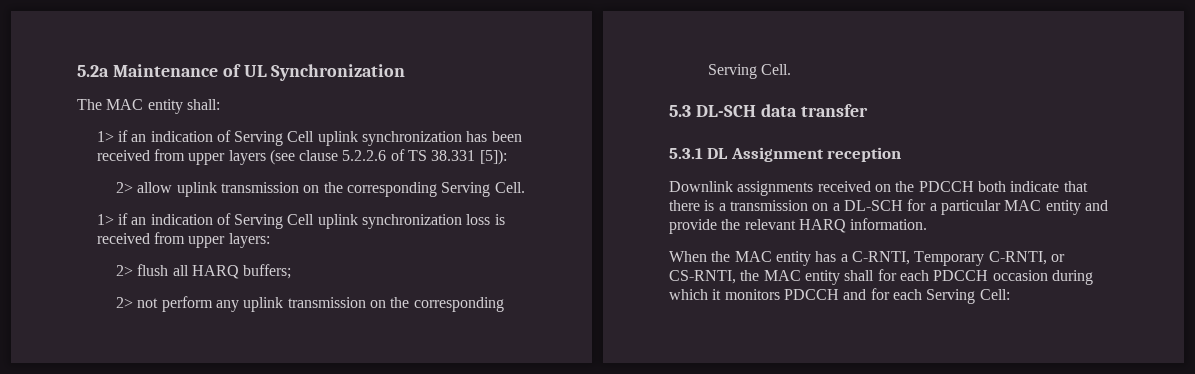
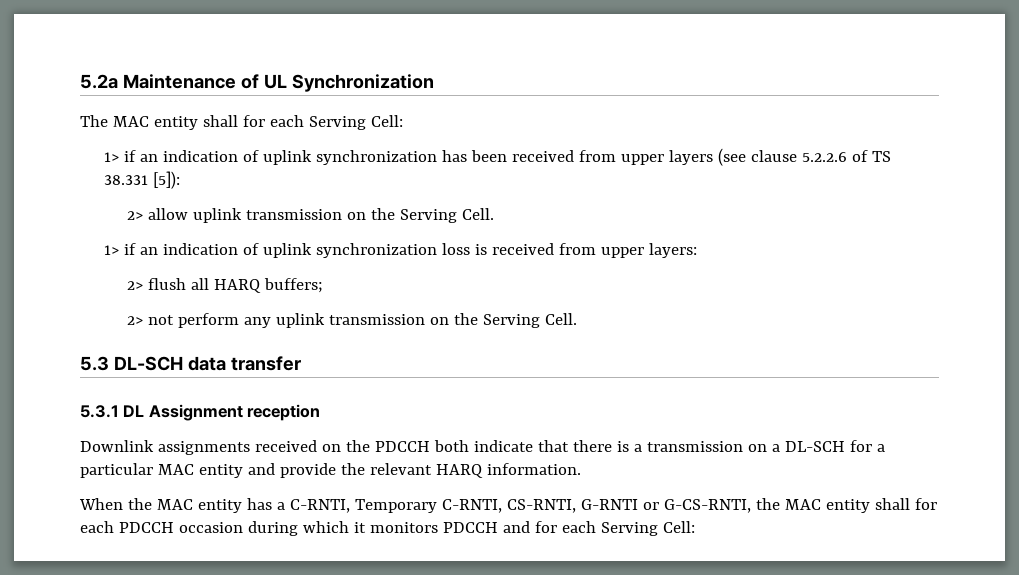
[186,99,220,110] [96,130,315,146] shall: // 1> if an indication of Serving Cell -> [202,115,403,130] [103,150,259,162] shall for each Serving Cell: // 1> if an indication of
[346,182,437,197] corresponding -> (396, 214) none
[234,214,315,229] Serving Cell -> (259, 249) none
[413,297,504,312] corresponding -> (479, 319) none
[1050,254,1065,262] [669,270,736,284] or CS-RNTI, -> [506,499,751,513] CS-RNTI, G-RNTI or G-CS-RNTI,

